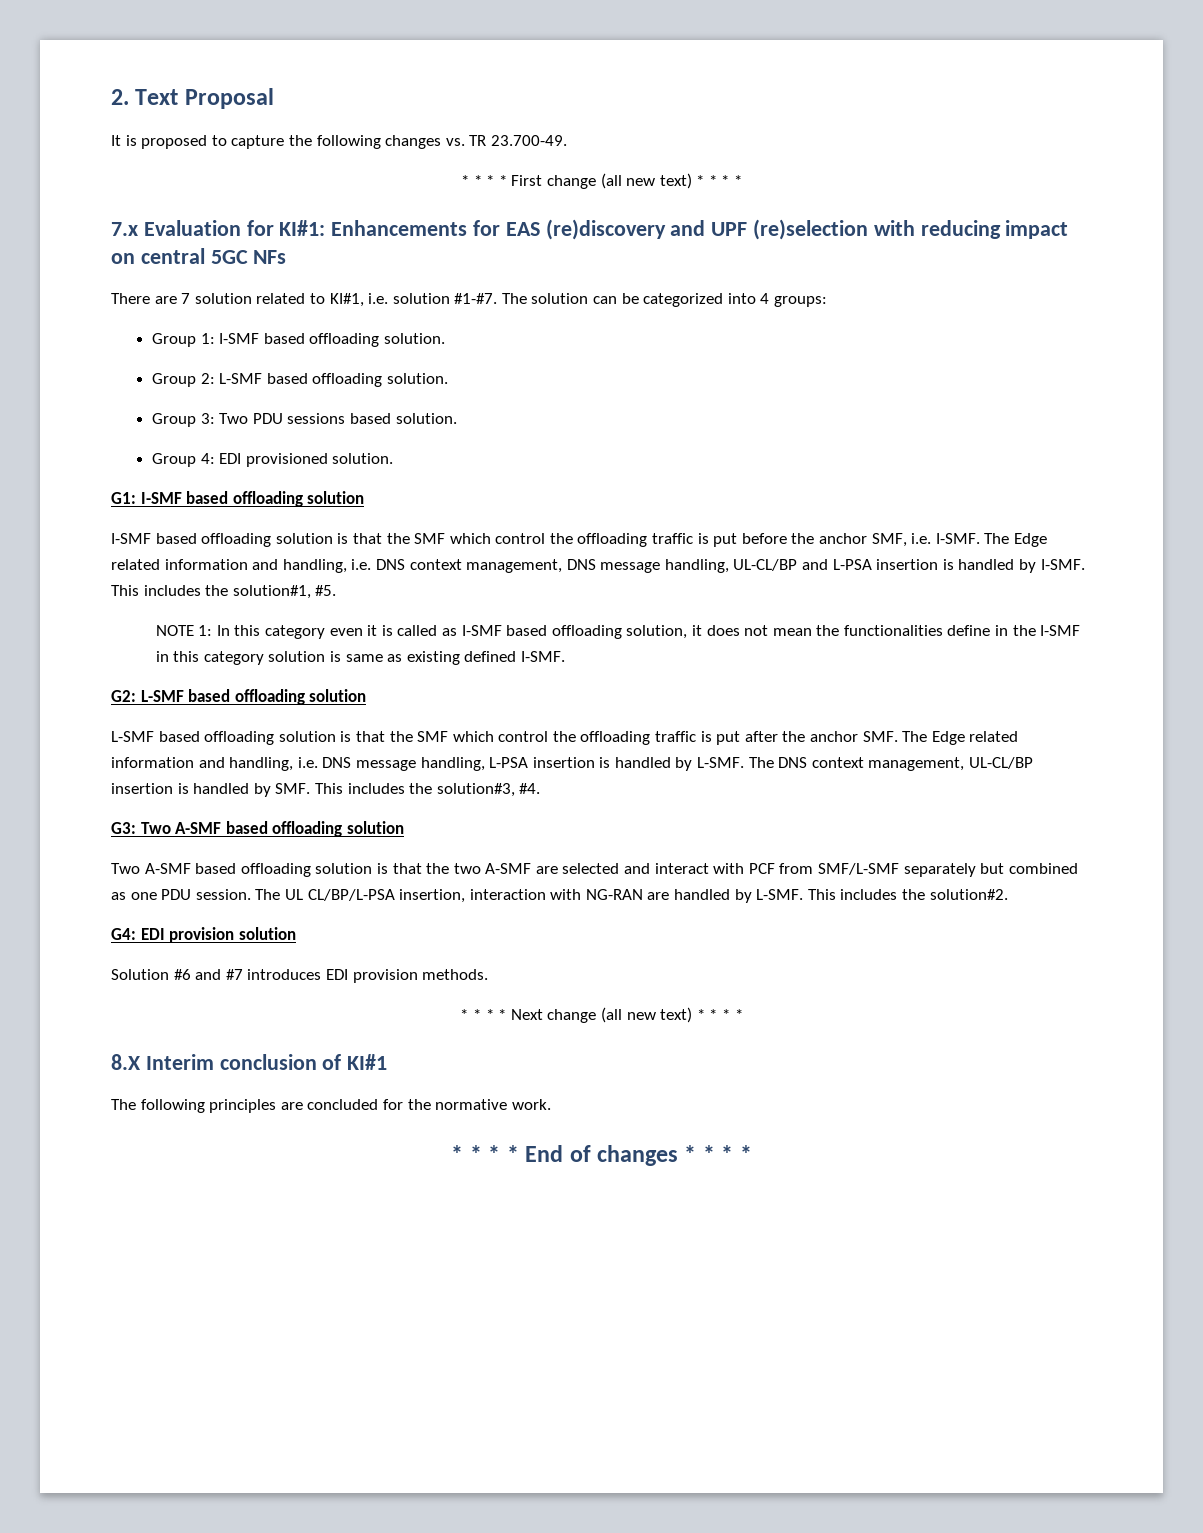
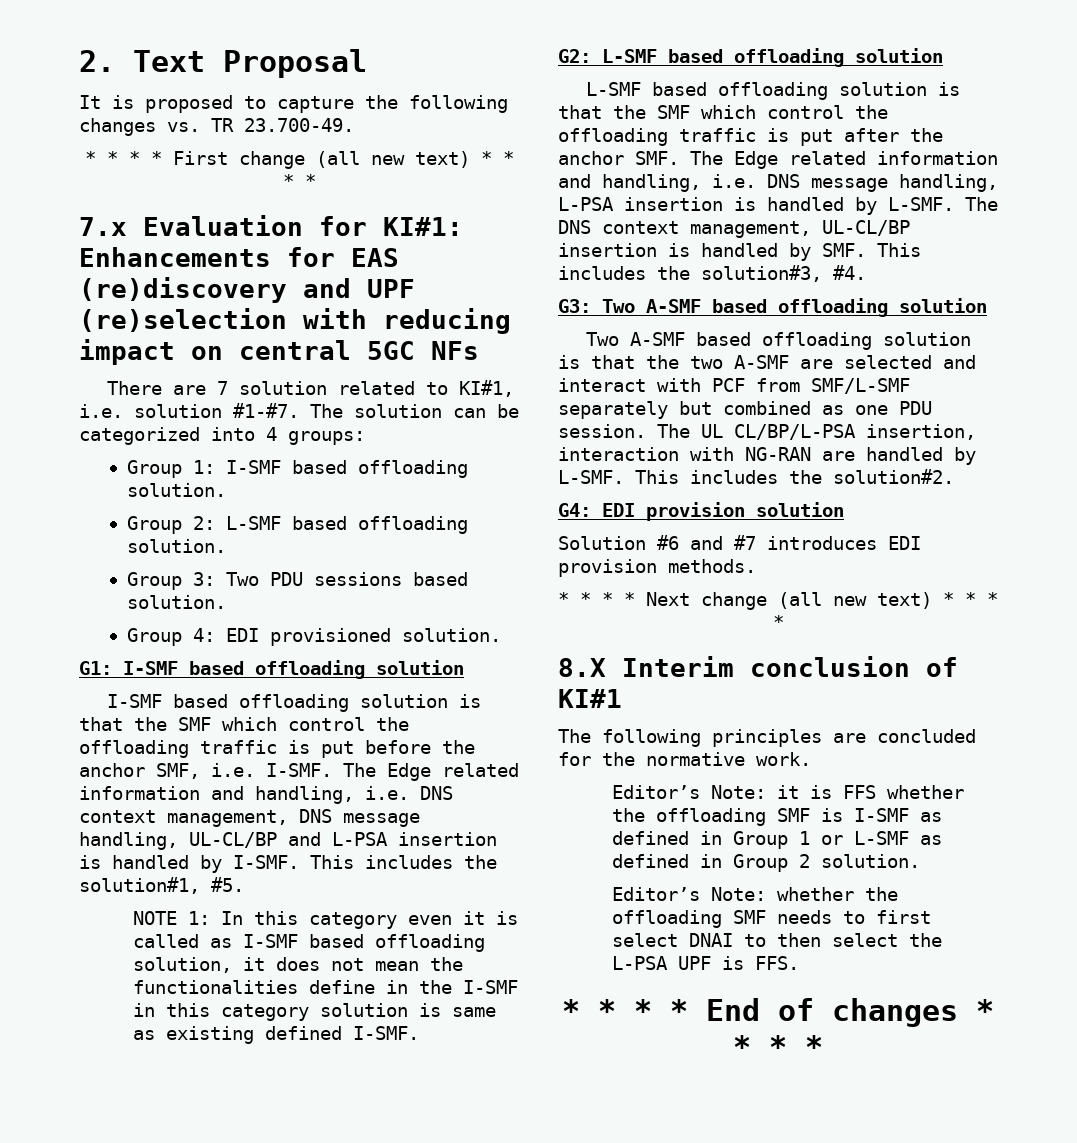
(551, 1104) none -> [612,785,965,799] [612,808,943,826] [612,831,943,849] [612,854,921,872] [612,887,899,901] [612,910,932,928] [612,933,943,947] [612,956,800,970] // Editor’s Note: it is FFS whether the offloading SMF is I-SMF as defined in Group 1 or L-SMF as defined in Group 2 solution. // Editor’s Note: whether the offloading SMF needs to first select DNAI to then select the L-PSA UPF is FFS.

